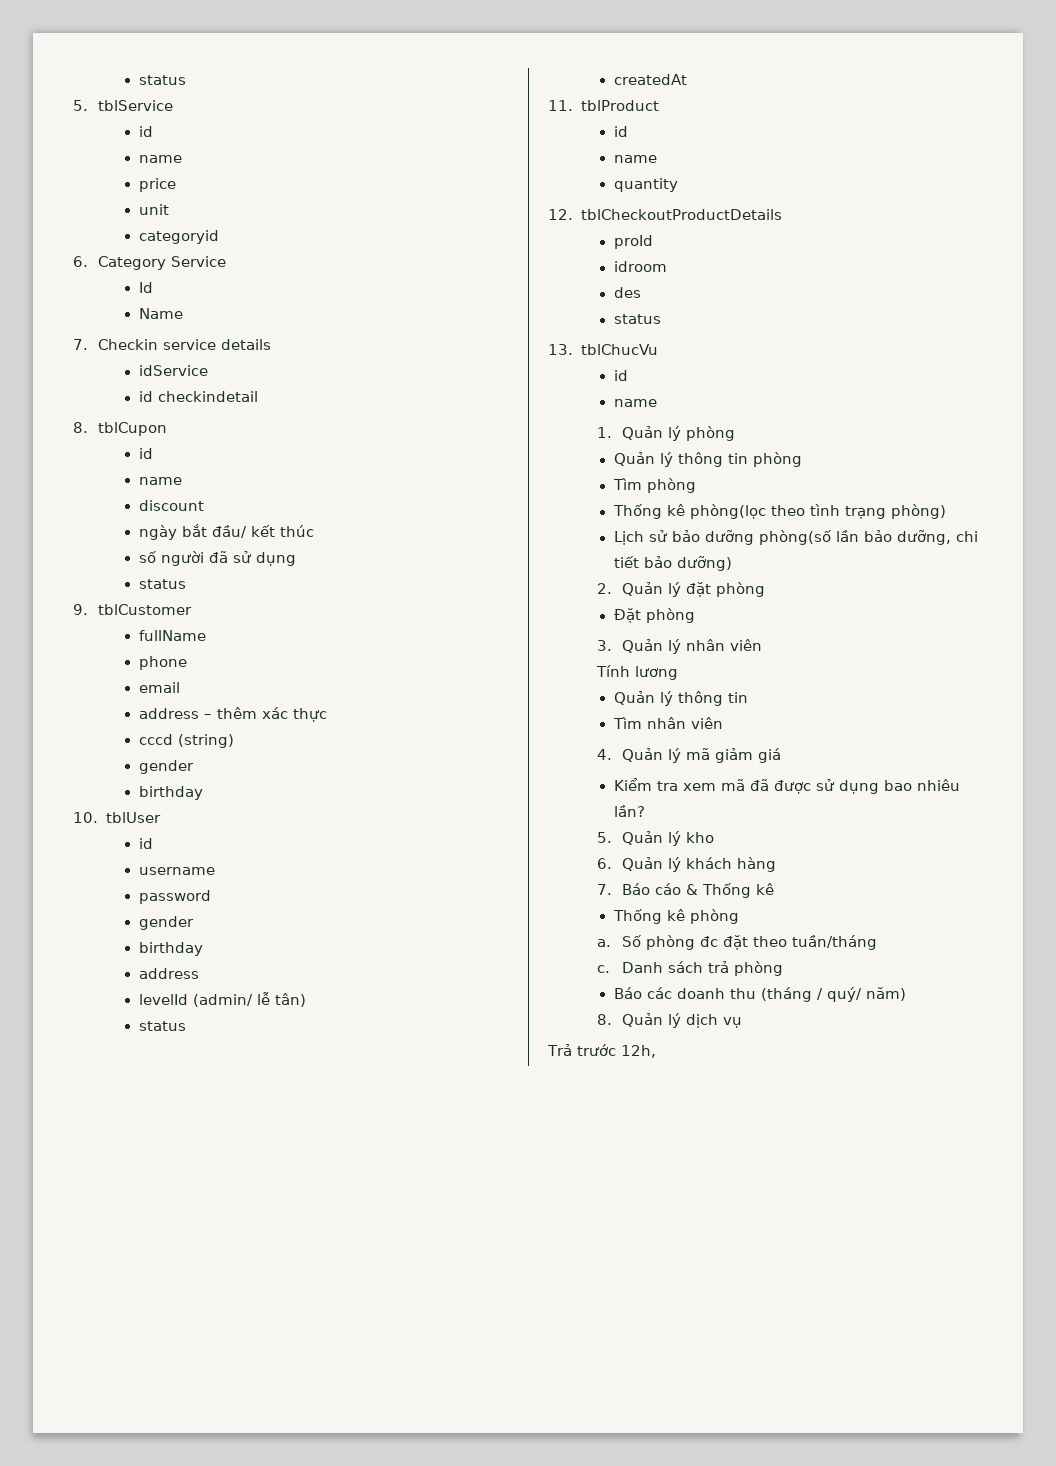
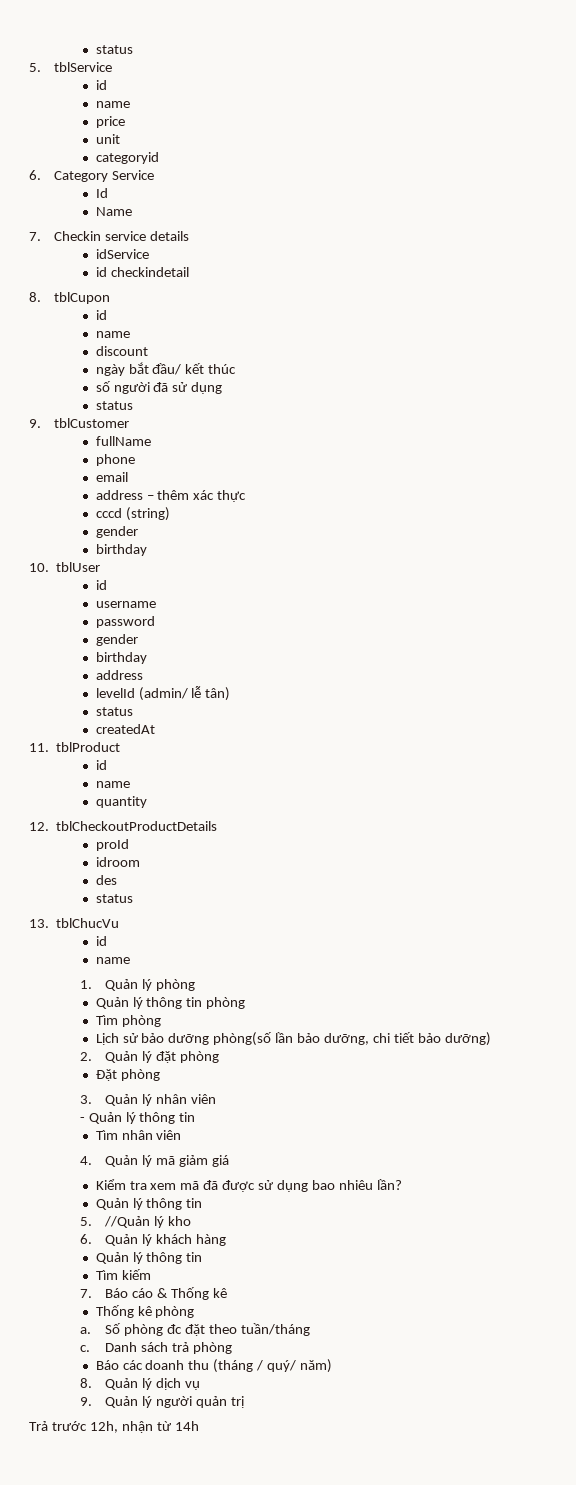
[612,504,946,519] // Thống kê phòng(lọc theo tình trạng phòng) -> (161, 1021) none
[596,665,679,680] Tính lương // -> [79,1117,85,1122] -
[597,831,663,845] // 5. Quản -> [95,1198,203,1210] [79,1216,150,1228] // Quản lý thông tin // 5. //Quản
(776, 864) none -> [95,1252,203,1264] [95,1269,151,1280] // Quản lý thông tin // Tìm kiếm
(742, 1022) none -> [79,1396,244,1408] // 9. Quản lý người quản trị
(656, 1051) none -> [121,1421,199,1433] nhận từ 14h

